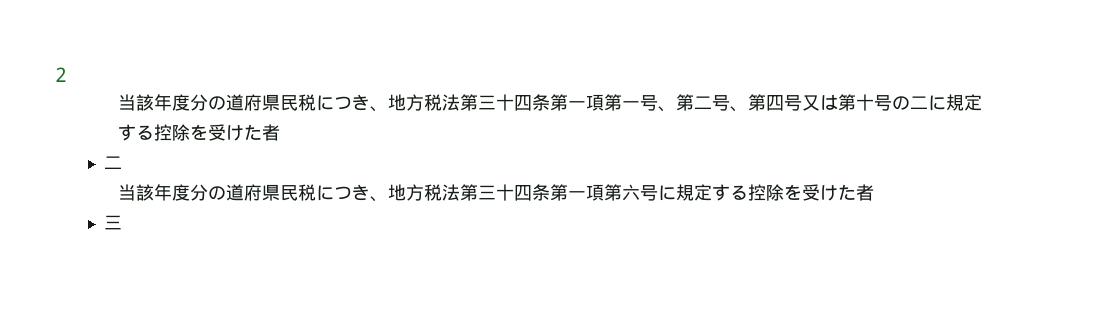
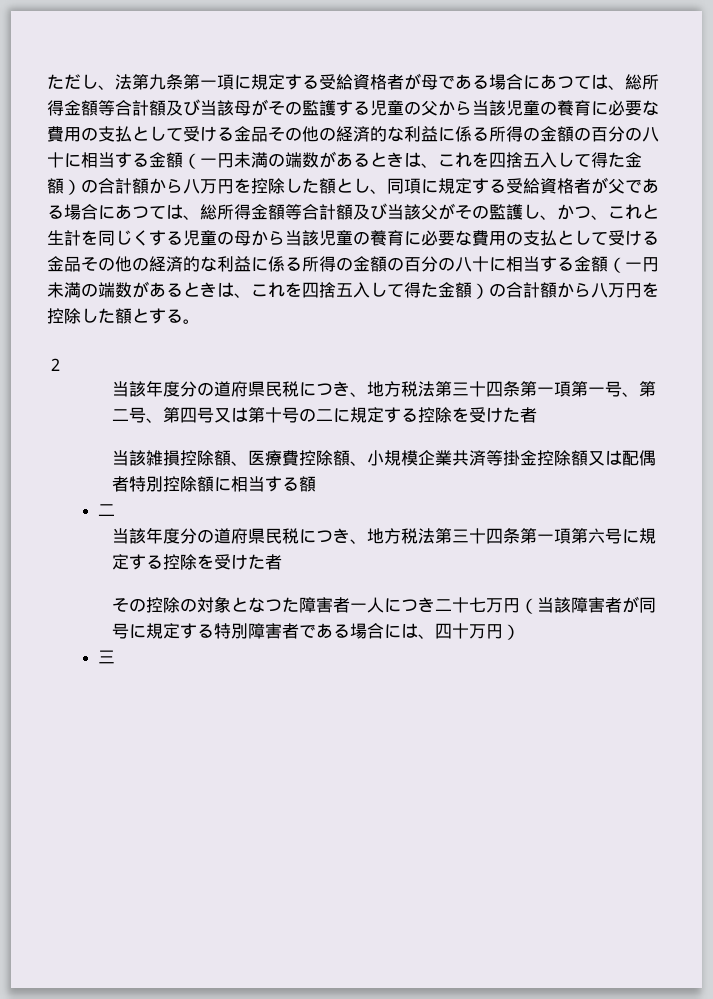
(51, 74) none -> [47,73,659,90] [47,99,659,116] [47,126,659,142] [47,151,642,169] [47,177,659,195] [47,203,659,220] [47,230,659,246] [47,256,659,273] [47,281,659,299] [47,308,200,324] ただし、法第九条第一項に規定する受給資格者が母である場合にあつては、総所得金額等合計額及び当該母がその監護する児童の父から当該児童の養育に必要な費用の支払として受ける金品その他の経済的な利益に係る所得の金額の百分の八十に相当する金額（一円未満の端数があるときは、これを四捨五入して得た金額）の合計額から八万円を控除した額とし、同項に規定する受給資格者が父である場合にあつては、総所得金額等合計額及び当該父がその監護し、かつ、これと生計を同じくする児童の母から当該児童の養育に必要な費用の支払として受ける金品その他の経済的な利益に係る所得の金額の百分の八十に相当する金額（一円未満の端数があるときは、これを四捨五入して得た金額）の合計額から八万円を控除した額とする。 //
(281, 132) none -> [111,450,656,466] [111,476,316,492] // 当該雑損控除額、医療費控除額、小規模企業共済等掛金控除額又は配偶者特別控除額に相当する額
(875, 192) none -> [111,596,656,614] [111,623,520,640] // その控除の対象となつた障害者一人につき二十七万円（当該障害者が同号に規定する特別障害者である場合には、四十万円）

